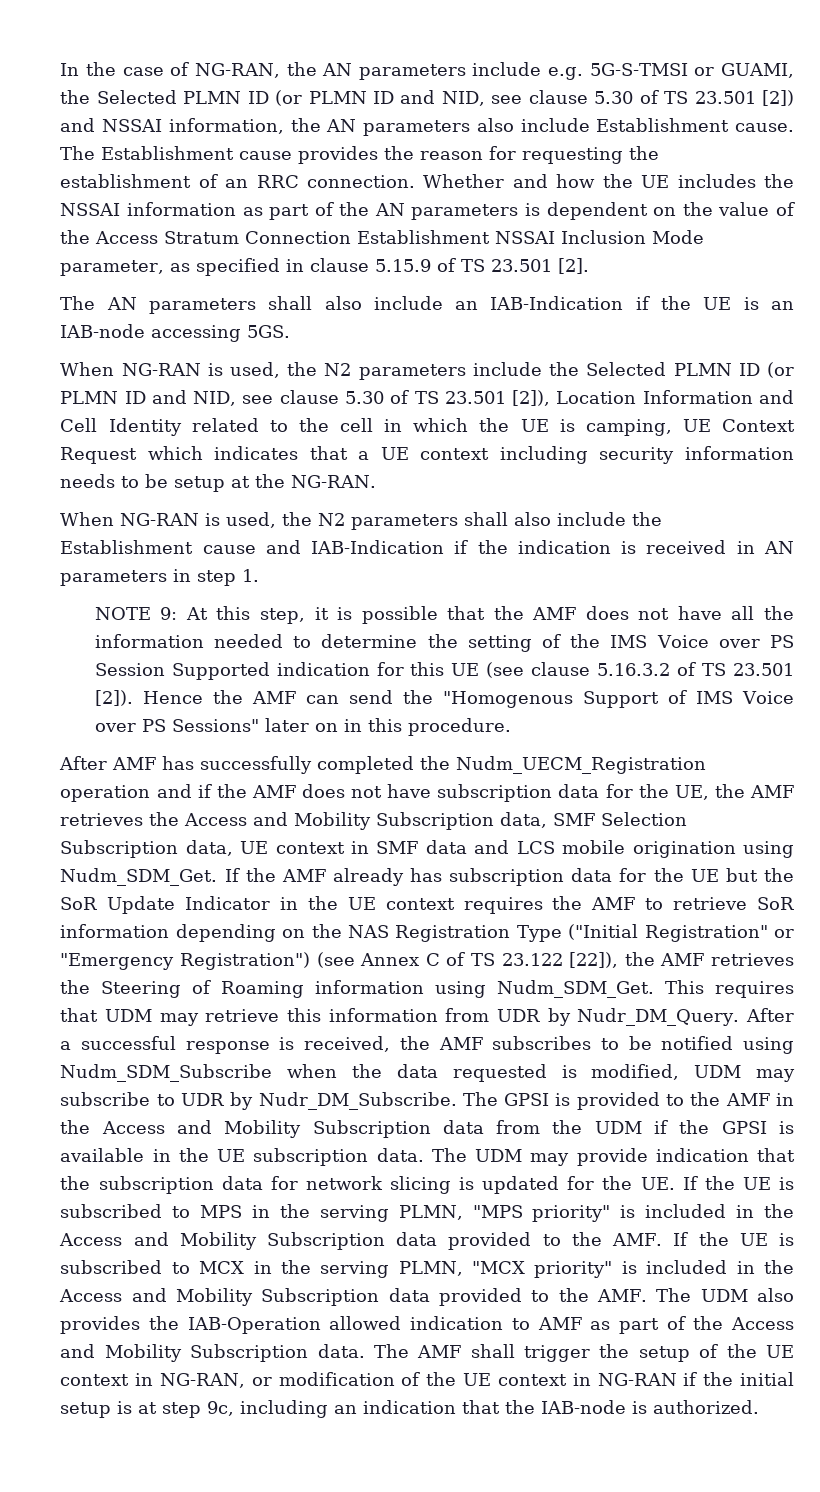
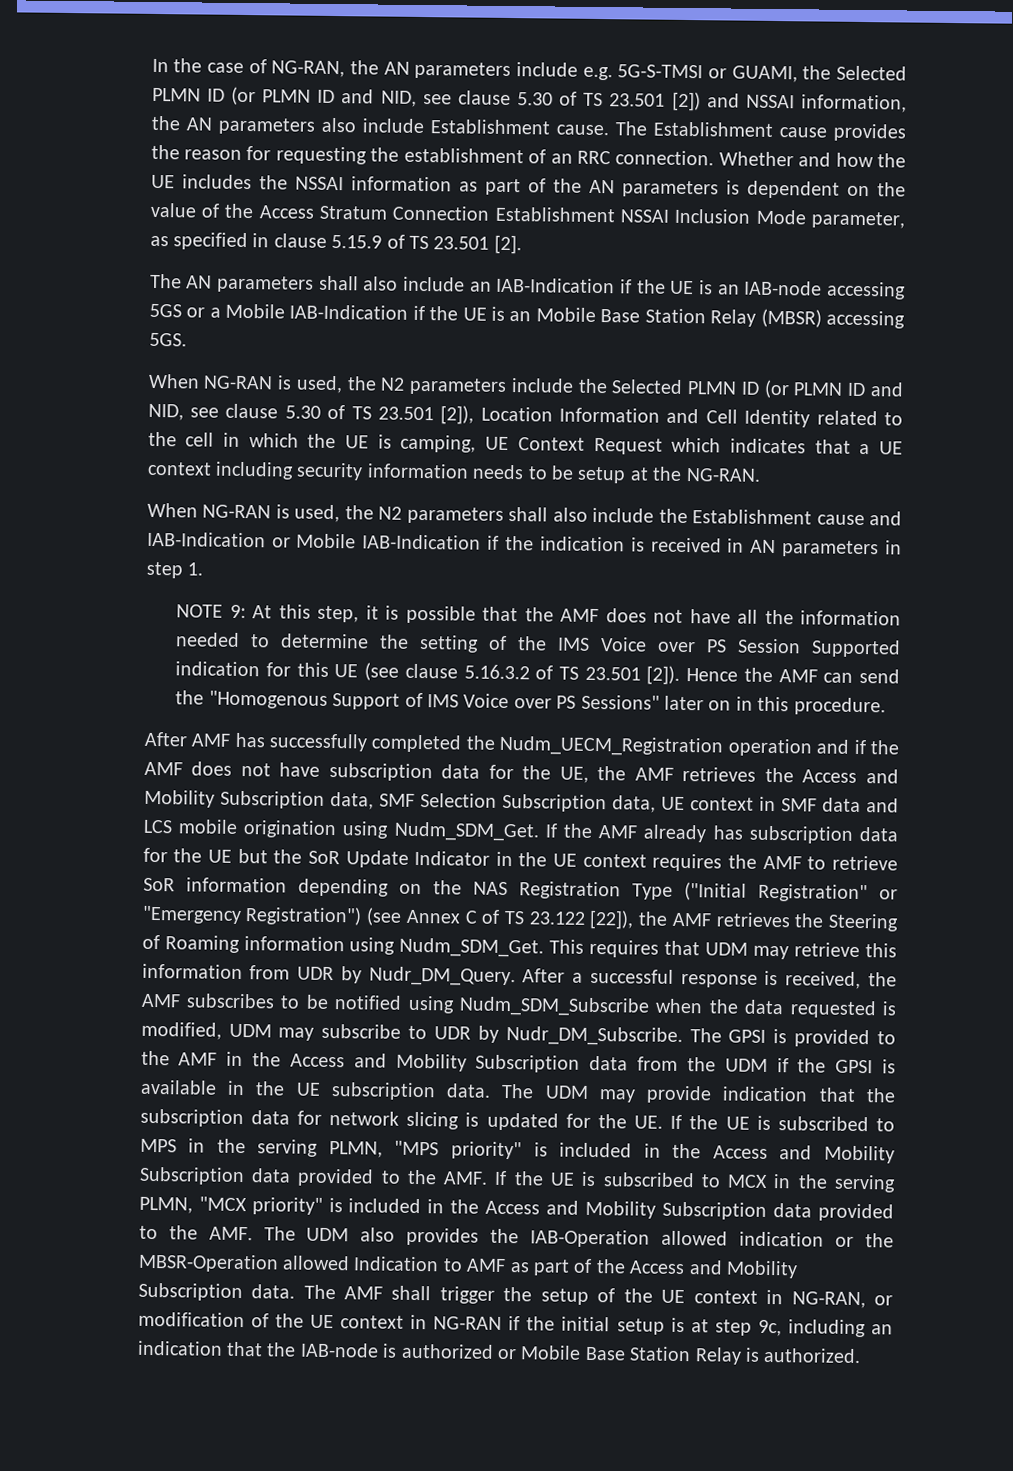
(242, 333) none -> [148,303,905,329] 5GS or a Mobile IAB-Indication if the UE is an Mobile Base Station Relay (MBSR) accessing
(445, 547) none -> [271,533,482,550] or Mobile IAB-Indication
(504, 1323) none -> [835,1233,895,1248] [137,1253,440,1273] or the MBSR-Operation allowed Indication
(648, 1407) none -> [400,1343,761,1365] authorized or Mobile Base Station Relay is

